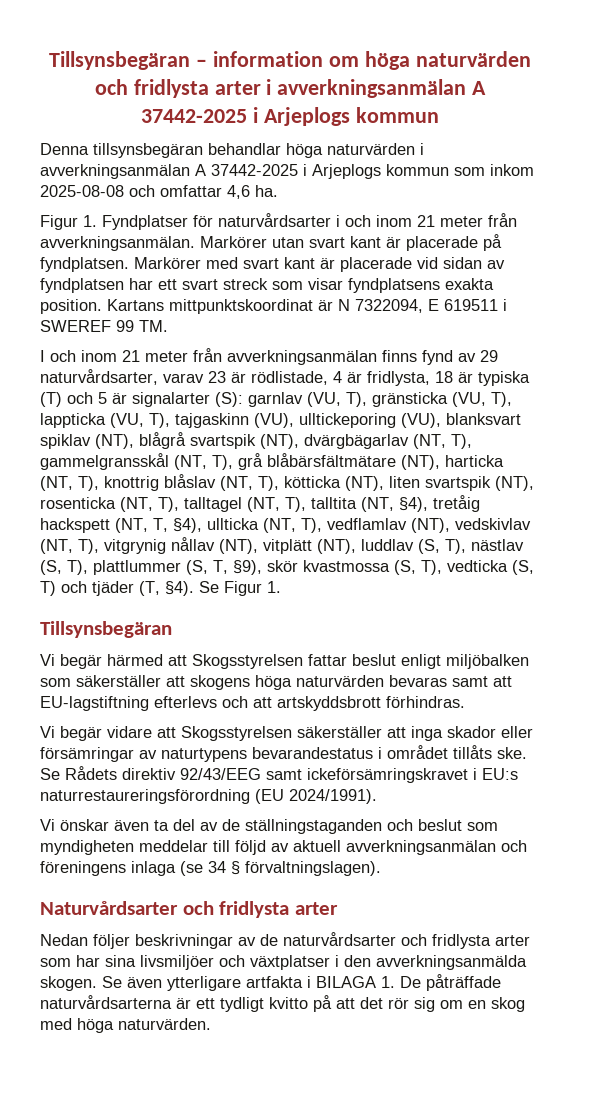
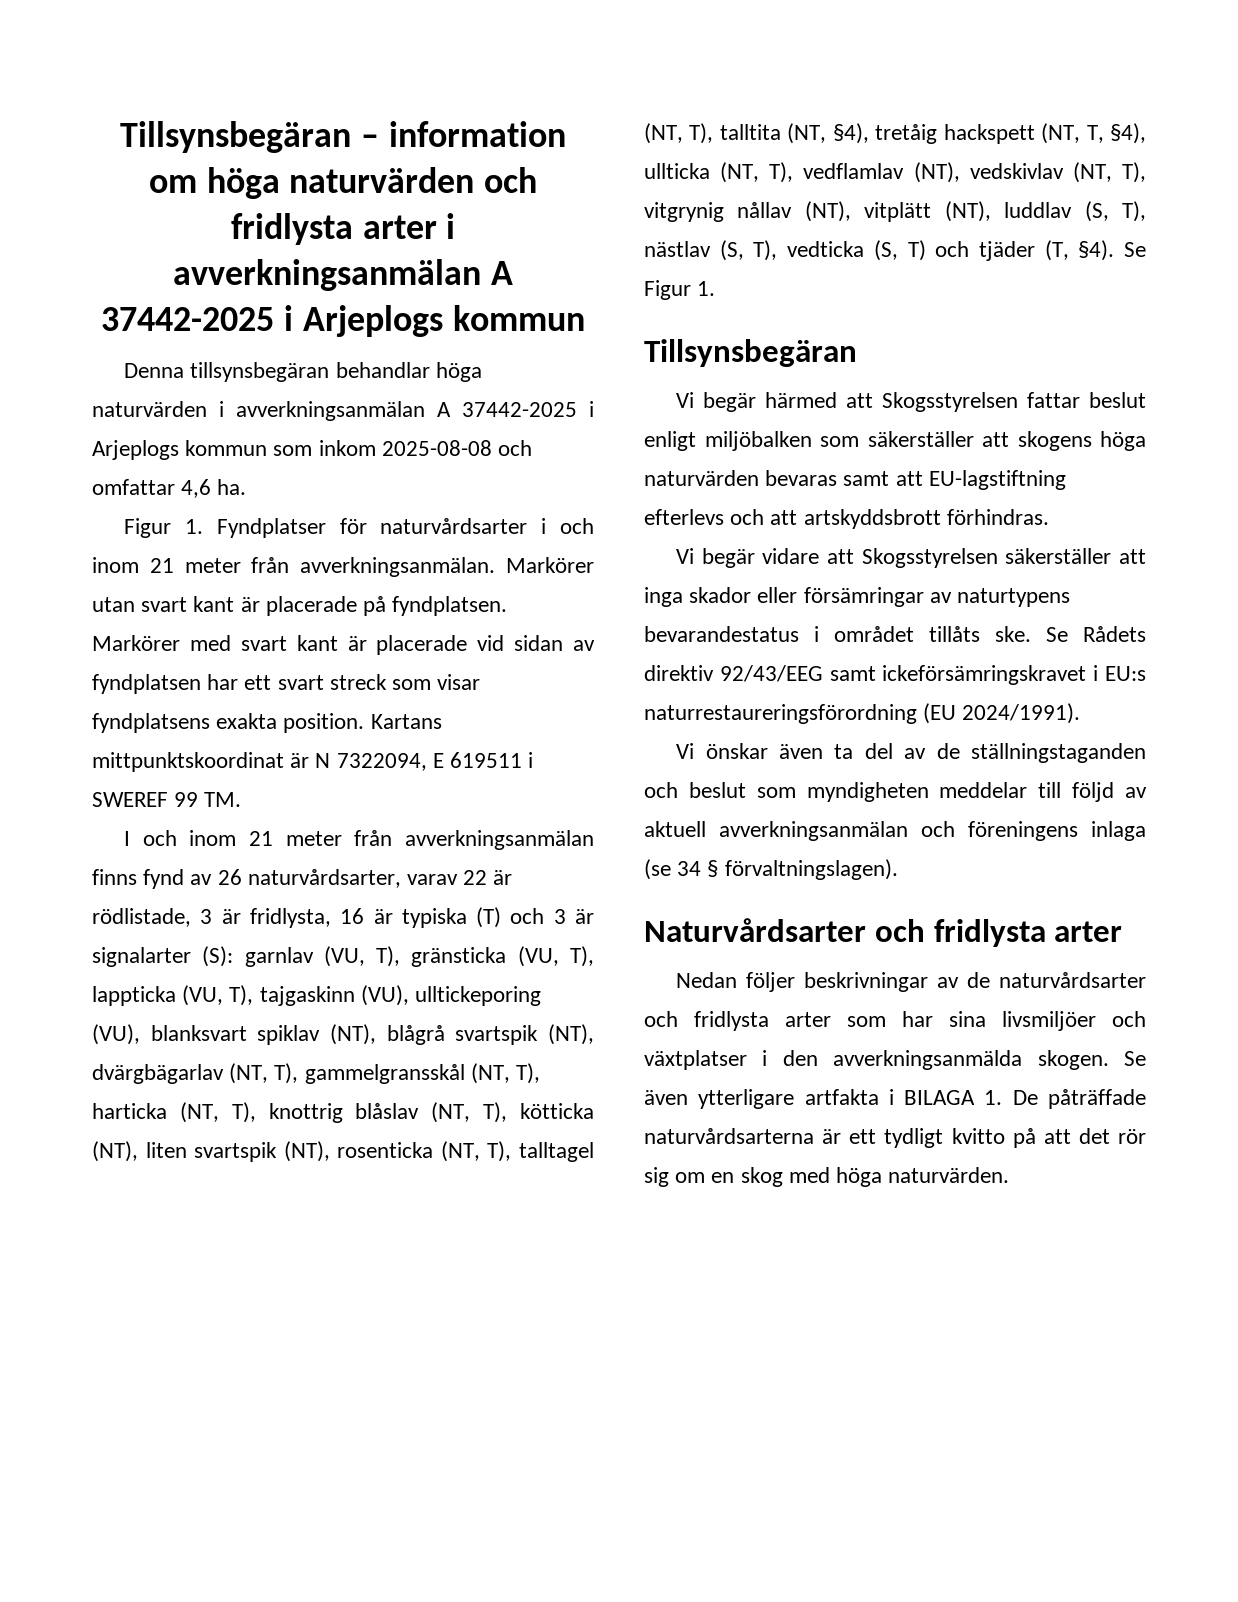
[480,350,498,362] 29 -> [217,869,242,885] 26
[208,371,226,383] 23 -> [463,870,488,885] 22
[333,371,342,383] 4 -> [200,909,213,924] 3
[435,371,453,383] 18 -> [340,908,365,924] 16
[98,392,107,404] 5 -> [553,909,566,924] 3
[238,453,440,470] grå blåbärsfältmätare (NT), -> (541, 1073) none
[93,560,442,575] plattlummer (S, T, §9), skör kvastmossa (S, T), -> (778, 250) none

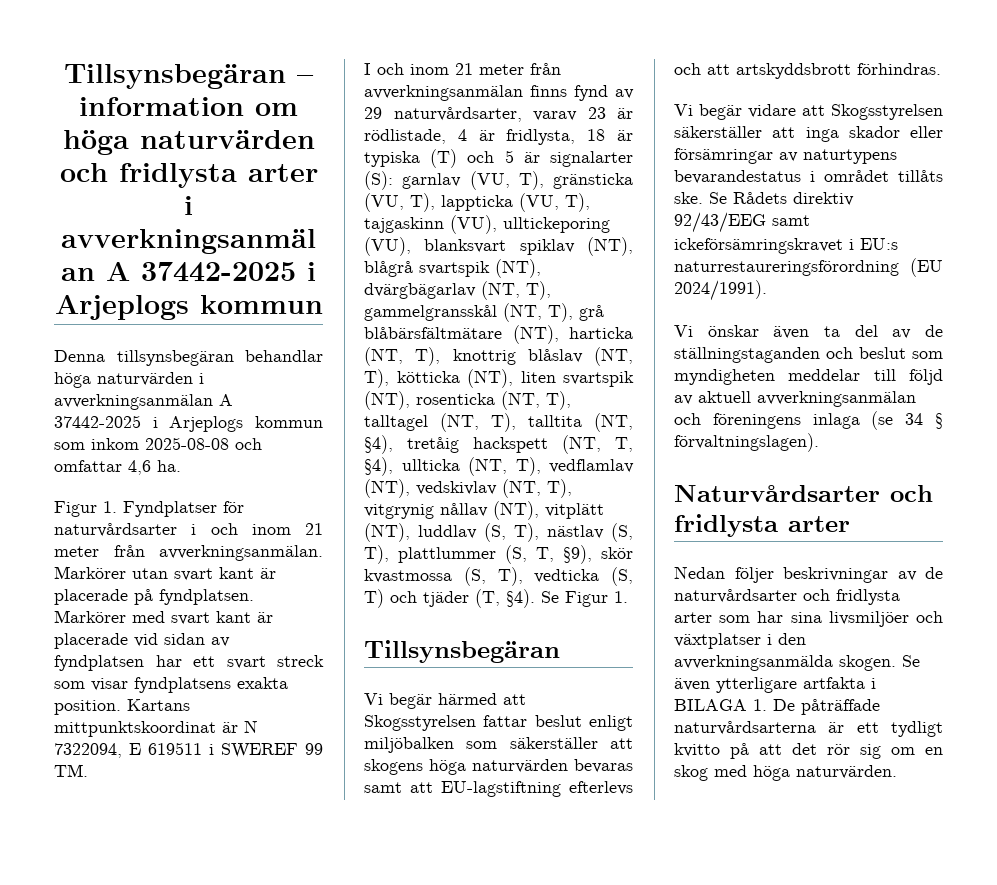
[217,869,242,885] 26 -> [364,107,382,119] 29
[463,870,488,885] 22 -> [587,107,606,119] 23
[200,909,213,924] 3 -> [457,129,467,141] 4
[340,908,365,924] 16 -> [587,129,606,141] 18
[553,909,566,924] 3 -> [504,150,514,163] 5
(541, 1073) none -> [579,305,604,321] [364,325,559,344] grå blåbärsfältmätare (NT),
(778, 250) none -> [398,545,633,564] [364,567,523,586] plattlummer (S, T, §9), skör kvastmossa (S, T),

